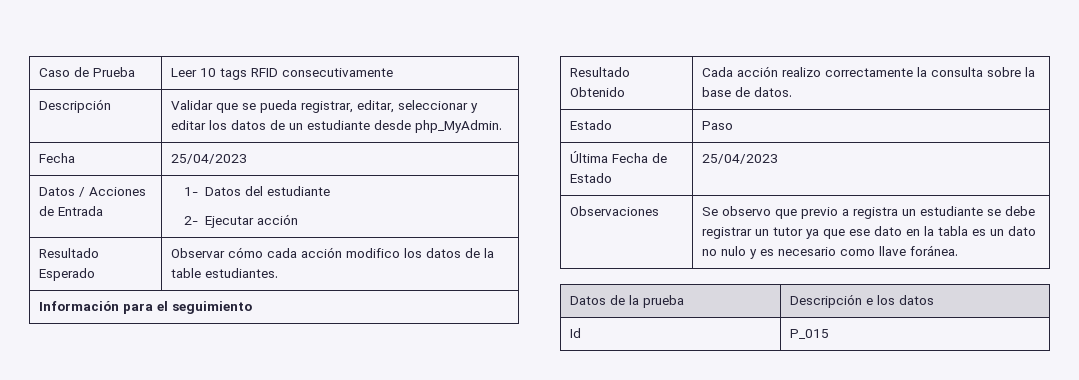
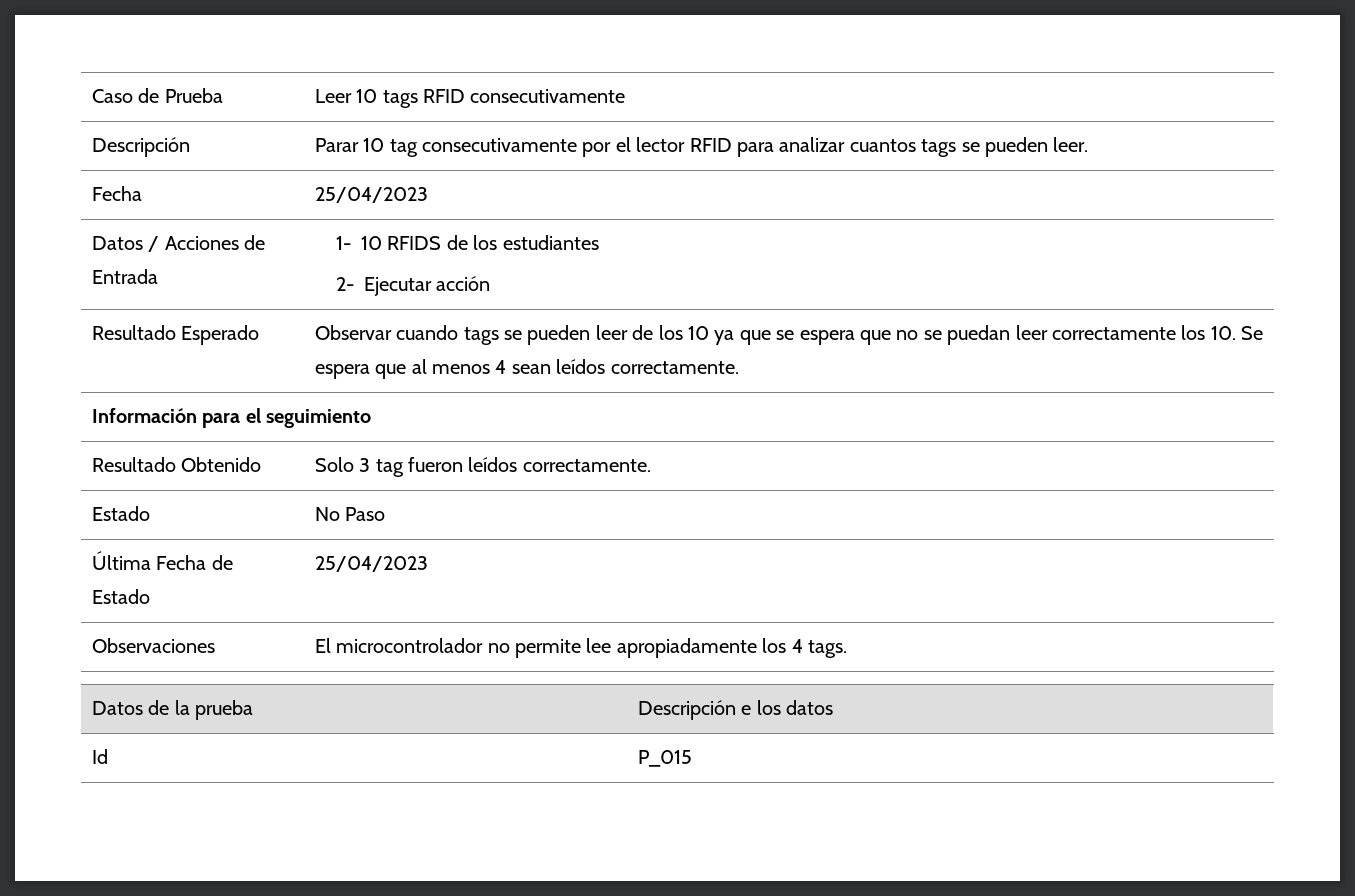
[171,100,479,113] [171,120,503,133] Validar que se pueda registrar, editar, seleccionar y editar los datos de un estudiante desde php_MyAdmin. -> [314,137,1089,157] Parar 10 tag consecutivamente por el lector RFID para analizar cuantos tags se pueden leer.
[205,186,331,196] Datos del estudiante -> [361,235,599,250] 10 RFIDS de los estudiantes
[228,247,495,258] [171,268,279,278] cómo cada acción modifico los datos de la table estudiantes. -> [396,325,1264,345] [314,359,739,379] cuando tags se pueden leer de los 10 ya que se espera que no se puedan leer correctamente los 10. Se espera que al menos 4 sean leídos correctamente.
[702,66,1036,77] [702,87,793,97] [570,120,613,130] Cada acción realizo correctamente la consulta sobre la base de datos. // Estado | -> [314,457,651,477] [91,506,150,521] [314,507,340,521] Solo 3 tag fueron leídos correctamente. // Estado | No
[702,206,1036,219] [702,226,1037,239] [702,245,959,259] Se observo que previo a registra un estudiante se debe registrar un tutor ya que ese dato en la tabla es un dato no nulo y es necesario como llave foránea. -> [314,638,847,658] El microcontrolador no permite lee apropiadamente los 4 tags.

